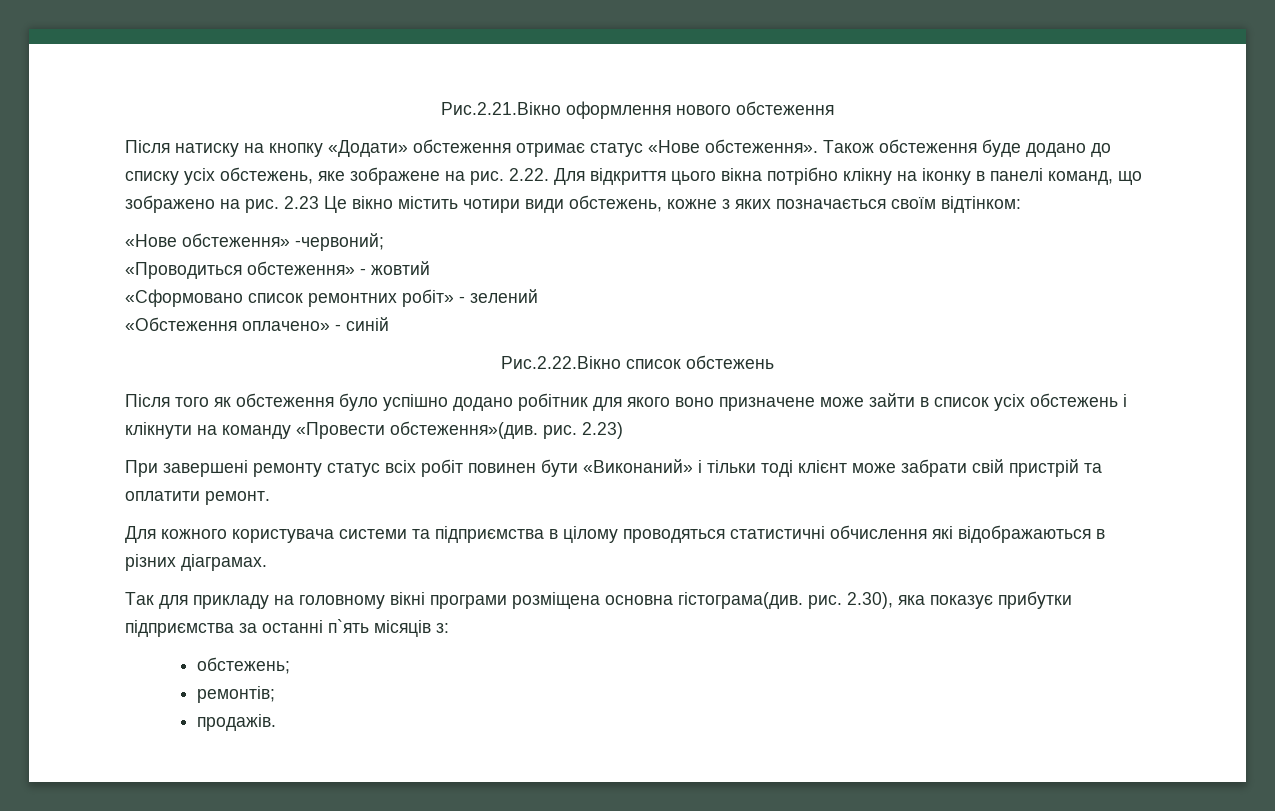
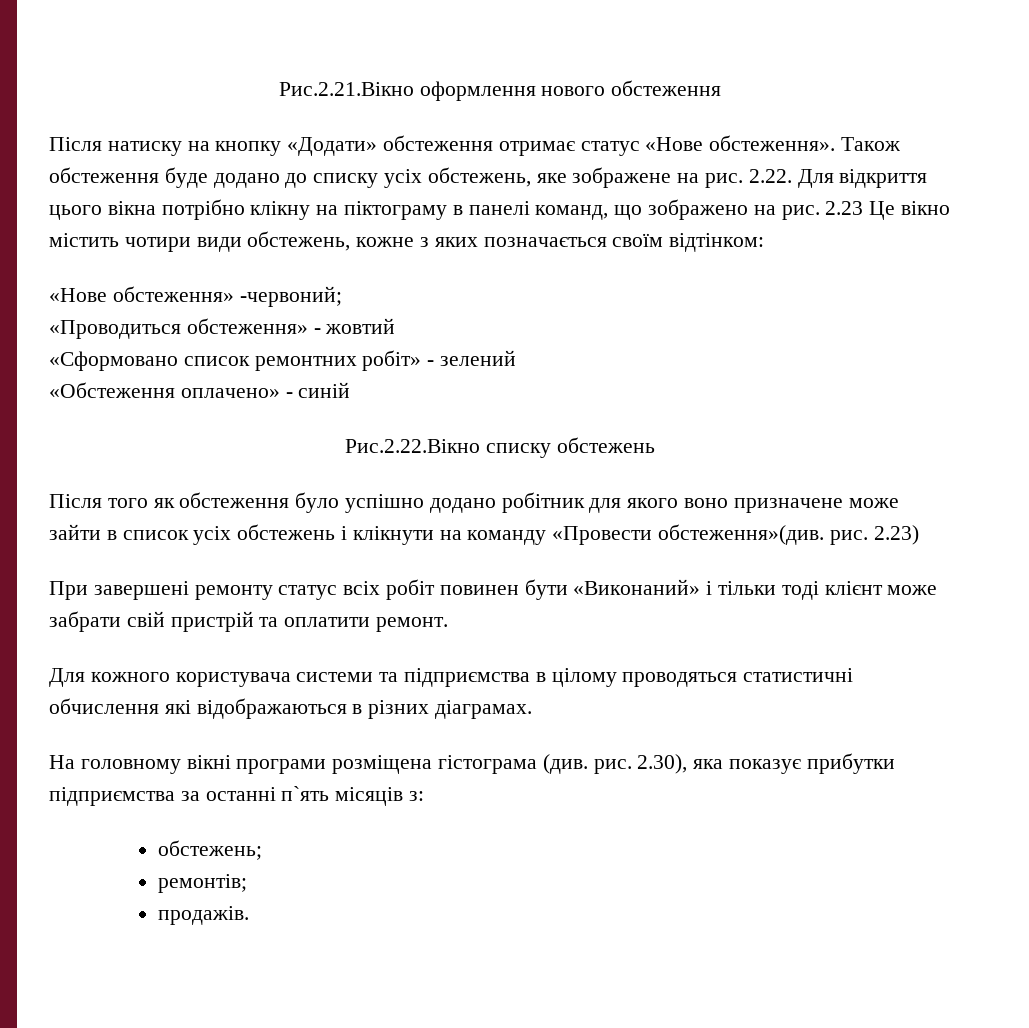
[922,168,971,185] іконку -> [344,201,448,220] піктограму
[626,359,681,369] список -> [486,443,551,458] списку
[125,592,294,609] Так для прикладу на -> [49,755,75,769] На
[605,592,803,609] основна гістограма(див. -> [438,754,588,774] гістограма (див.

